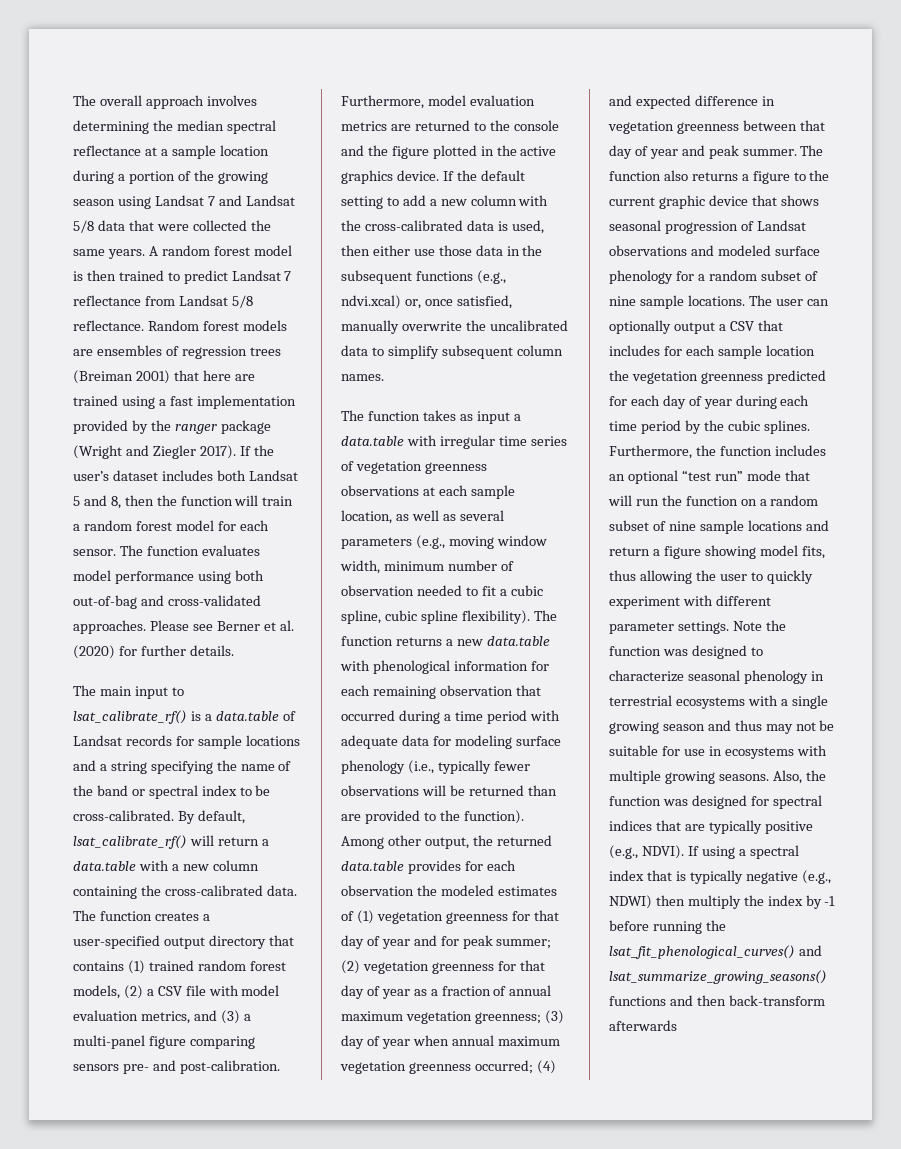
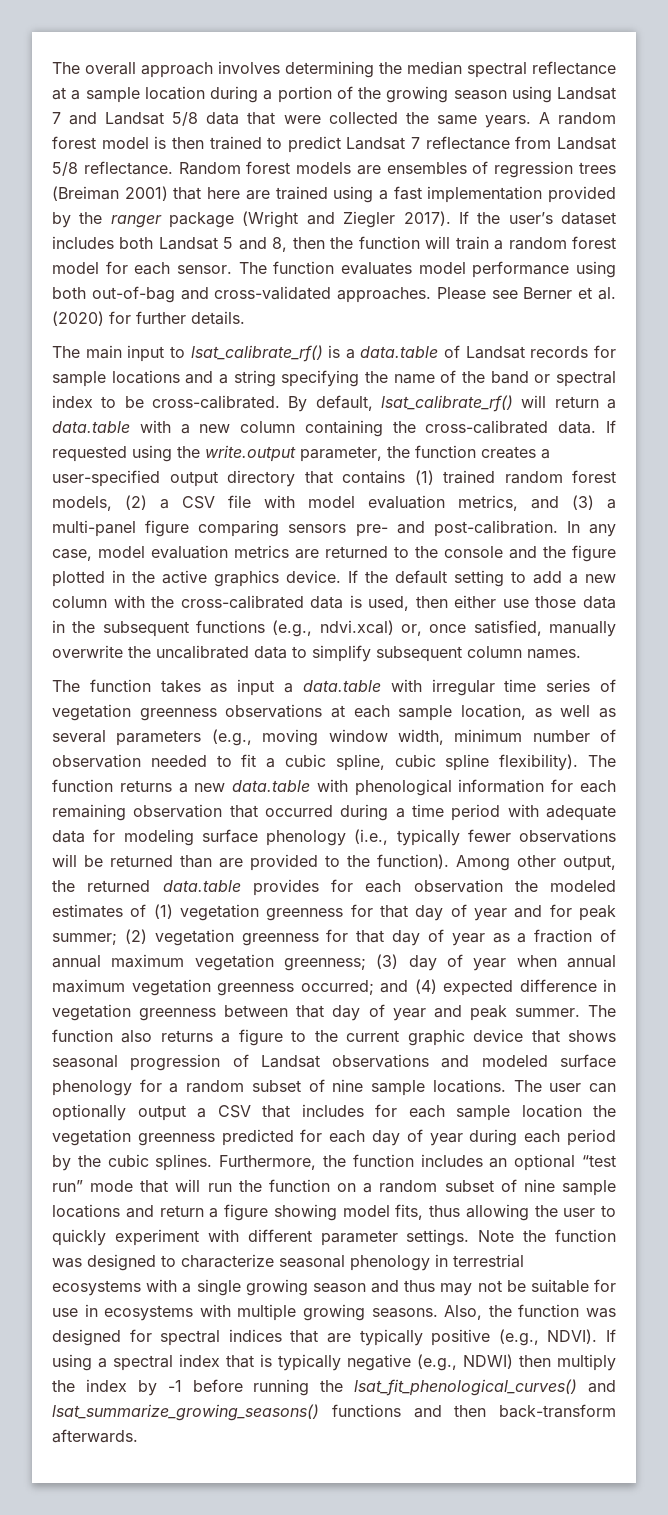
[73,910,96,921] The -> [606,420,616,433] [52,445,410,462] If requested using the write.output parameter, the
[341,95,424,109] Furthermore, -> [566,521,616,537] [52,549,92,561] In any case,
[536,1060,556,1074] [609,95,632,106] (4) and -> [380,979,437,994] and (4)
[609,421,637,431] time -> (561, 1136) none
[609,1020,677,1031] afterwards -> [52,1429,138,1443] afterwards.

